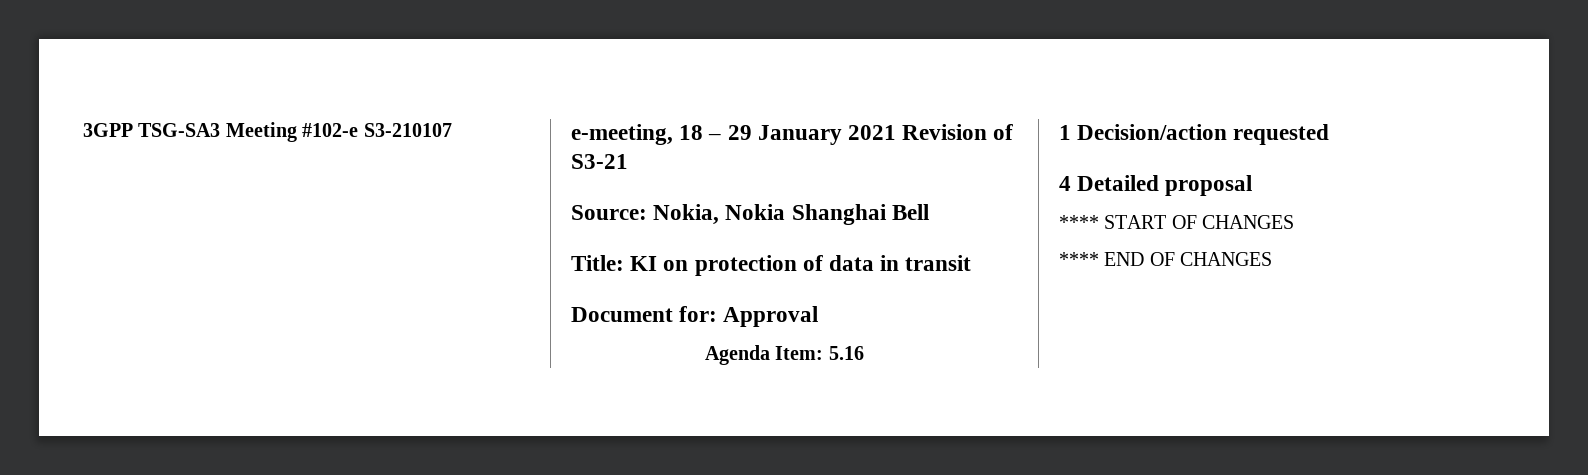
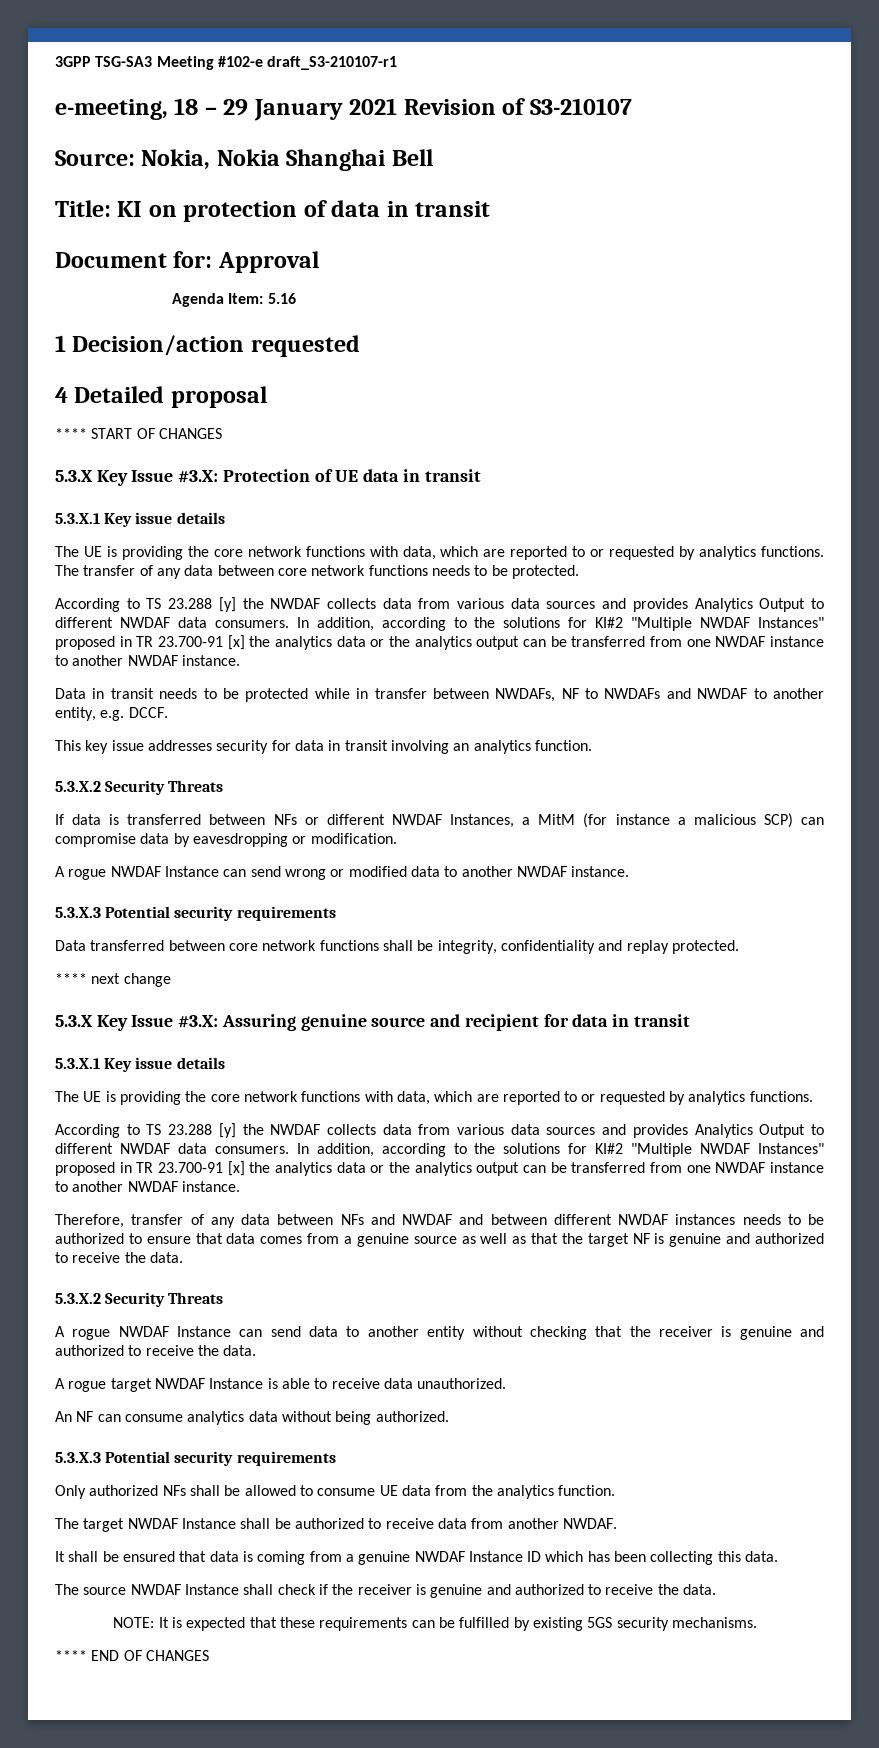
[363,123,452,137] S3-210107 -> [267,56,398,70] draft_S3-210107-r1
[571,154,628,169] S3-21 -> [529,98,632,115] S3-210107
(1295, 222) none -> [55,469,481,486] [55,512,225,527] [55,546,825,560] [55,565,579,579] [55,597,824,612] [55,617,825,631] [55,635,824,650] [55,655,240,666] [55,688,825,702] [55,707,168,721] [55,740,592,754] [55,780,224,795] [55,813,825,828] [55,833,397,847] [55,866,630,880] [55,906,336,921] [55,940,739,954] [55,973,171,987] [55,1014,690,1031] [55,1057,225,1072] [55,1091,813,1105] [55,1123,824,1138] [55,1143,825,1157] [55,1161,824,1176] [55,1181,240,1192] [55,1214,824,1228] [55,1233,825,1247] [55,1252,183,1263] [55,1292,224,1307] [55,1326,825,1340] [55,1345,257,1356] [55,1378,507,1392] [55,1411,449,1425] [55,1451,336,1466] [55,1485,616,1499] [55,1518,617,1532] [55,1551,779,1565] [55,1584,717,1598] [113,1617,757,1631] // 5.3.X Key Issue #3.X: Protection of UE data in transit // 5.3.X.1 Key issue details // The UE is providing the core network functions with data, which are reported to or requested by analytics functions. The transfer of any data between core network functions needs to be protected. // According to TS 23.288 [y] the NWDAF collects data from various data sources and provides Analytics Output to different NWDAF data consumers. In addition, according to the solutions for KI#2 "Multiple NWDAF Instances" proposed in TR 23.700-91 [x] the analytics data or the analytics output can be transferred from one NWDAF instance to another NWDAF instance. // Data in transit needs to be protected while in transfer between NWDAFs, NF to NWDAFs and NWDAF to another entity, e.g. DCCF. // This key issue addresses security for data in transit involving an analytics function. // 5.3.X.2 Security Threats // If data is transferred between NFs or different NWDAF Instances, a MitM (for instance a malicious SCP) can compromise data by eavesdropping or modification. // A rogue NWDAF Instance can send wrong or modified data to another NWDAF instance. // 5.3.X.3 Potential security requirements // Data transferred between core network functions shall be integrity, confidentiality and replay protected. // **** next change // 5.3.X Key Issue #3.X: Assuring genuine source and recipient for data in transit // 5.3.X.1 Key issue details // The UE is providing the core network functions with data, which are reported to or requested by analytics functions. // According to TS 23.288 [y] the NWDAF collects data from various data sources and provides Analytics Output to different NWDAF data consumers. In addition, according to the solutions for KI#2 "Multiple NWDAF Instances" proposed in TR 23.700-91 [x] the analytics data or the analytics output can be transferred from one NWDAF instance to another NWDAF instance. // Therefore, transfer of any data between NFs and NWDAF and between different NWDAF instances needs to be authorized to ensure that data comes from a genuine source as well as that the target NF is genuine and authorized to receive the data. // 5.3.X.2 Security Threats // A rogue NWDAF Instance can send data to another entity without checking that the receiver is genuine and authorized to receive the data. // A rogue target NWDAF Instance is able to receive data unauthorized. // An NF can consume analytics data without being authorized. // 5.3.X.3 Potential security requirements // Only authorized NFs shall be allowed to consume UE data from the analytics function. // The target NWDAF Instance shall be authorized to receive data from another NWDAF. // It shall be ensured that data is coming from a genuine NWDAF Instance ID which has been collecting this data. // The source NWDAF Instance shall check if the receiver is genuine and authorized to receive the data. // NOTE: It is expected that these requirements can be fulfilled by existing 5GS security mechanisms.

